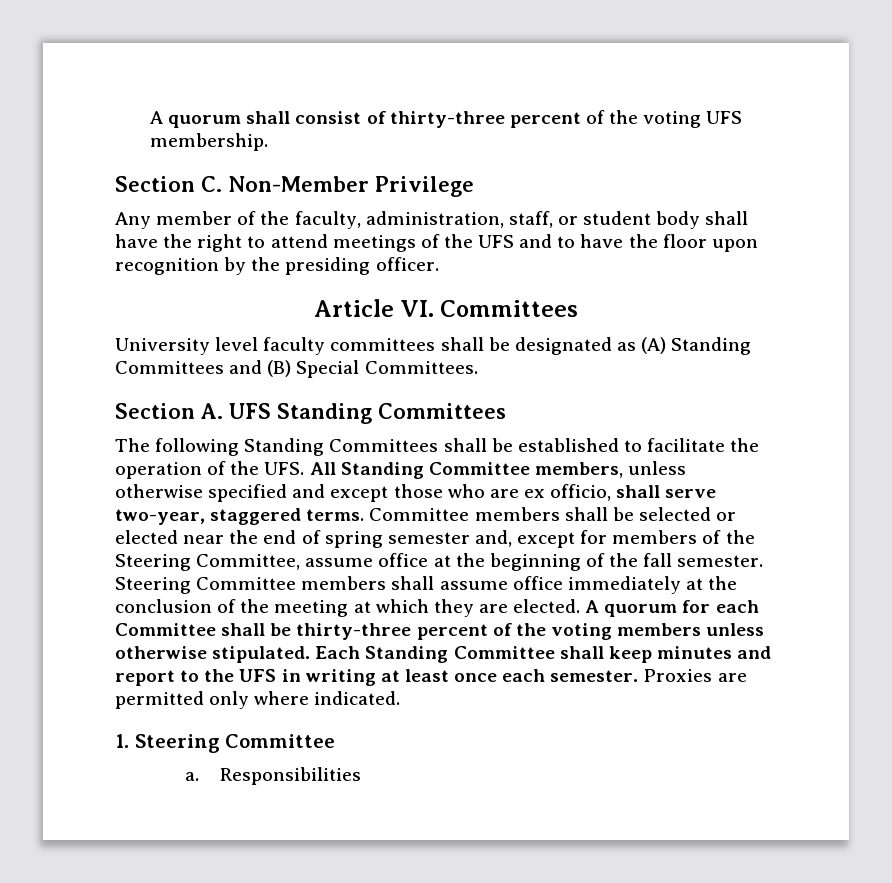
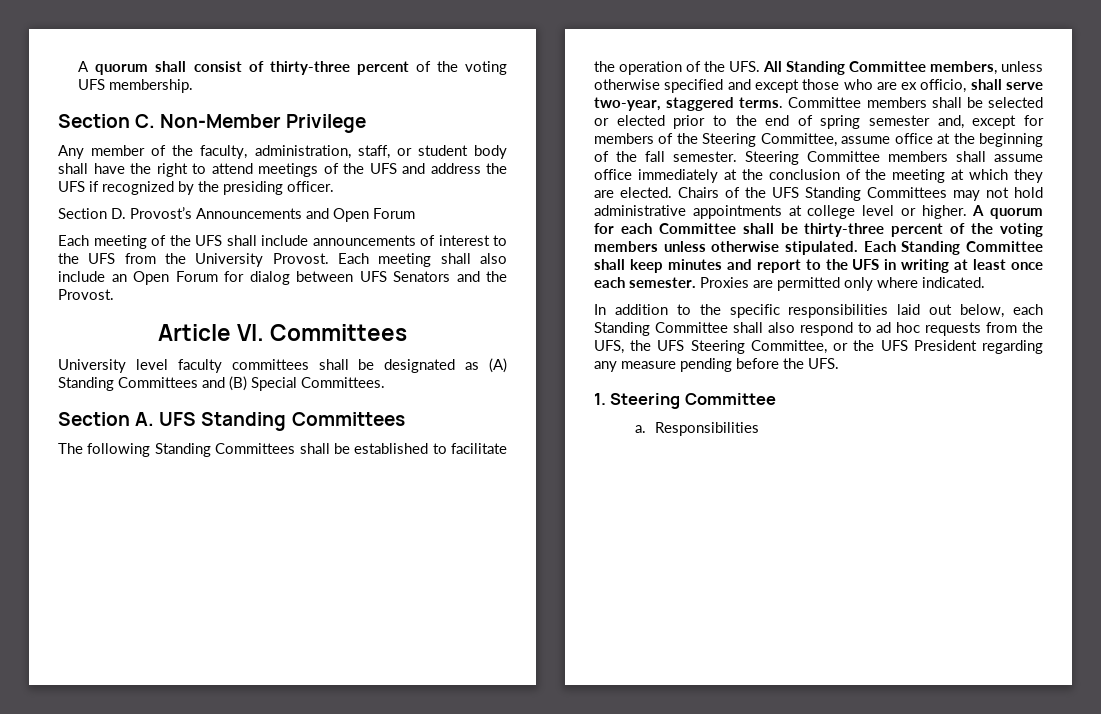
[557,234,758,252] [115,257,439,275] to have the floor upon recognition by the presiding officer. -> [430,163,507,174] [58,181,334,195] [58,207,415,222] [58,235,507,249] [58,253,507,267] [58,271,507,285] [58,289,114,300] address the UFS if recognized by the presiding officer. // Section D. Provost’s Announcements and Open Forum // Each meeting of the UFS shall include announcements of interest to the UFS from the University Provost. Each meeting shall also include an Open Forum for dialog between UFS Senators and the Provost.
[183,535,225,544] near -> [673,115,727,129] prior to
(581, 606) none -> [678,187,1043,201] [594,205,967,219] Chairs of the UFS Standing Committees may not hold administrative appointments at college level or higher.
(401, 698) none -> [594,304,1043,318] [594,322,1043,336] [594,340,1043,354] [594,358,839,372] // In addition to the specific responsibilities laid out below, each Standing Committee shall also respond to ad hoc requests from the UFS, the UFS Steering Committee, or the UFS President regarding any measure pending before the UFS.

